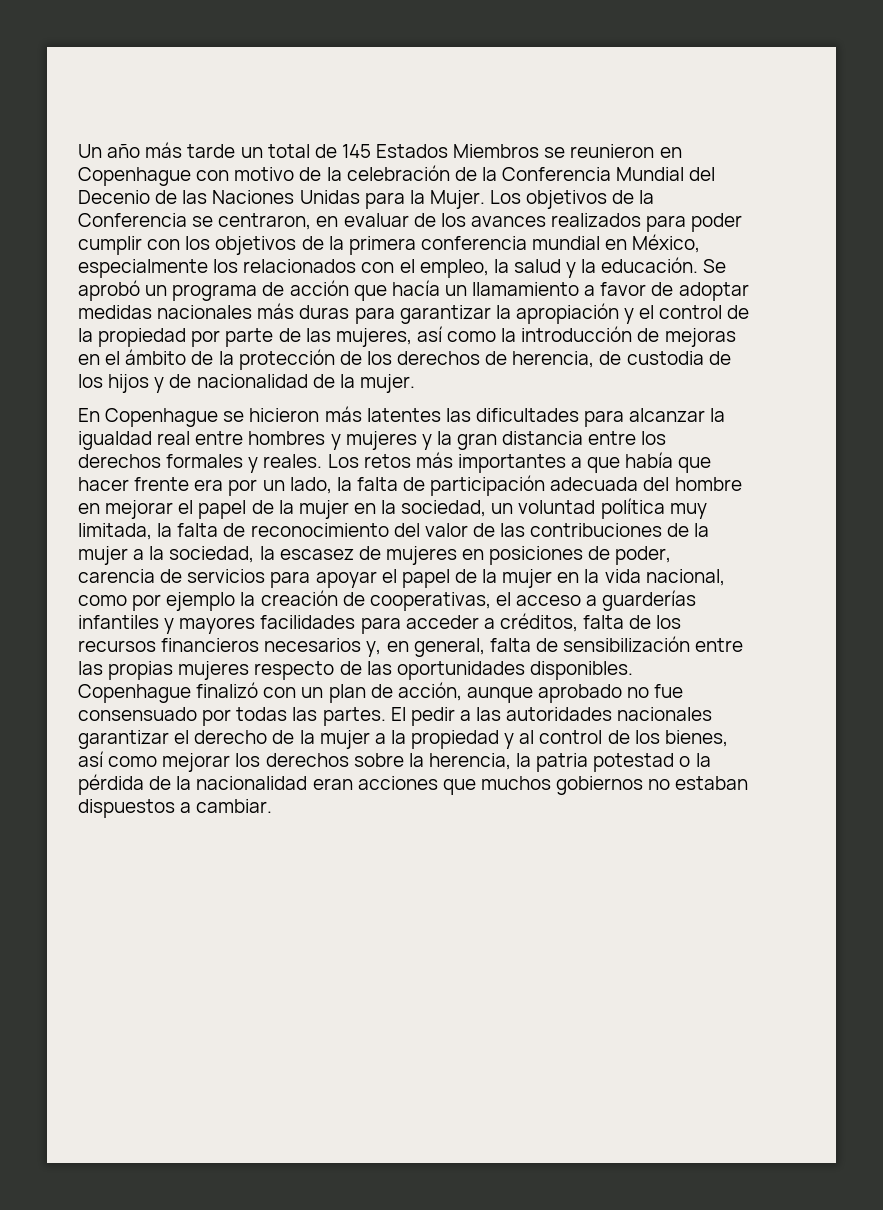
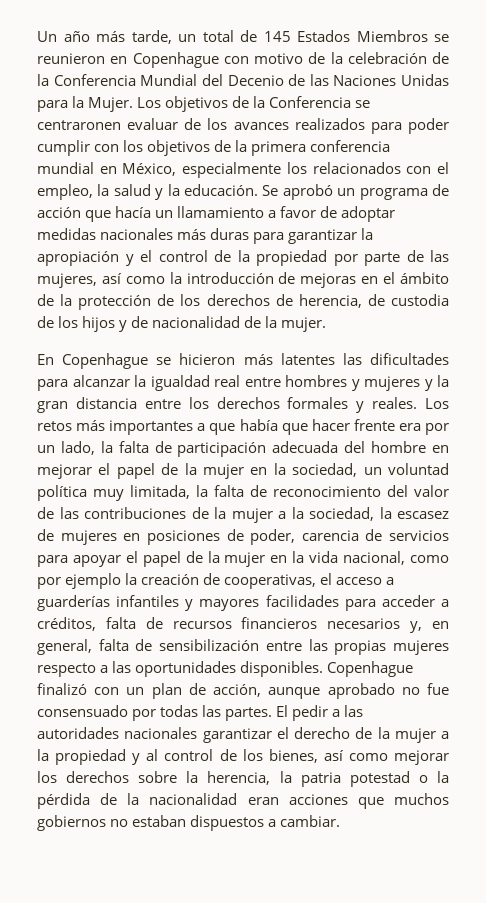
[187,144,236,158] tarde -> [131,30,172,44] tarde,
[218,213,339,230] centraron, en -> [37,120,121,130] centraronen
[656,615,682,629] los -> (163, 623) none
[339,661,362,675] de -> [100,665,109,673] a

